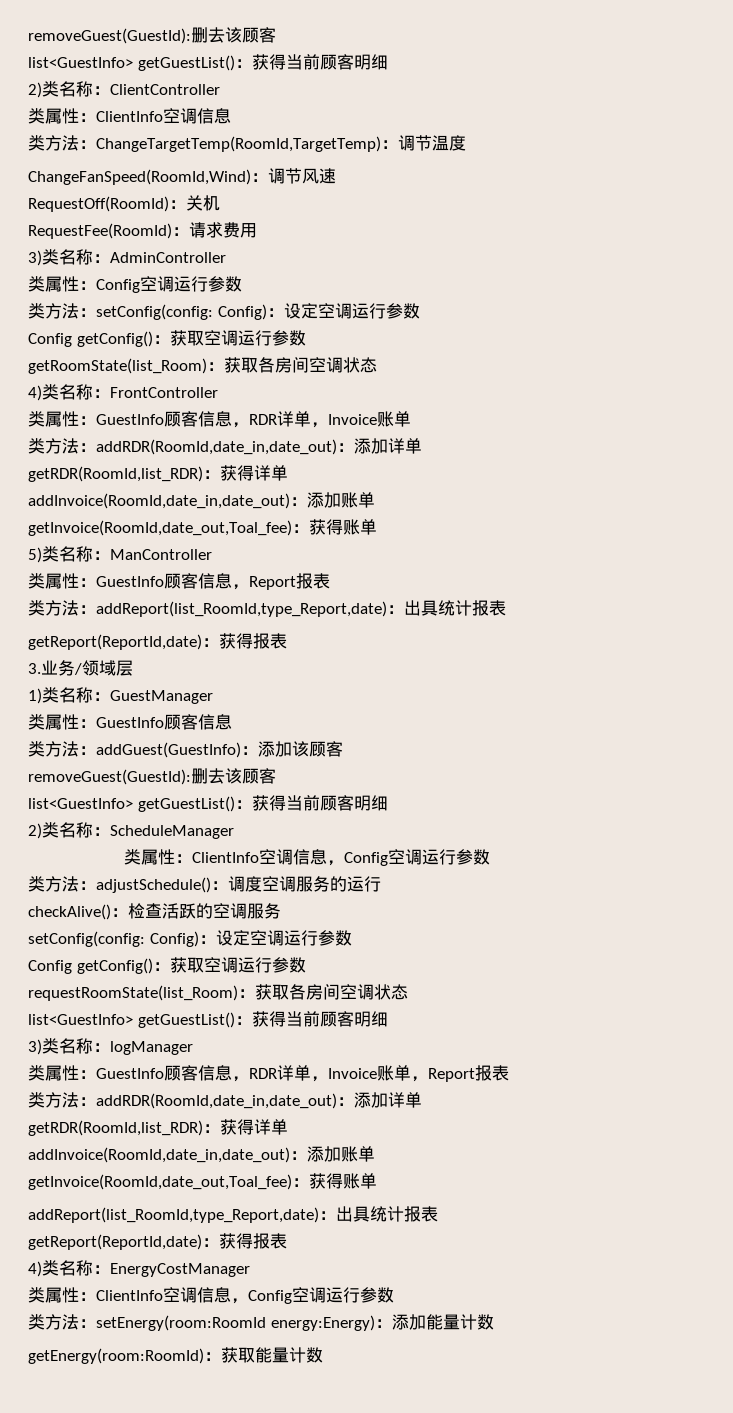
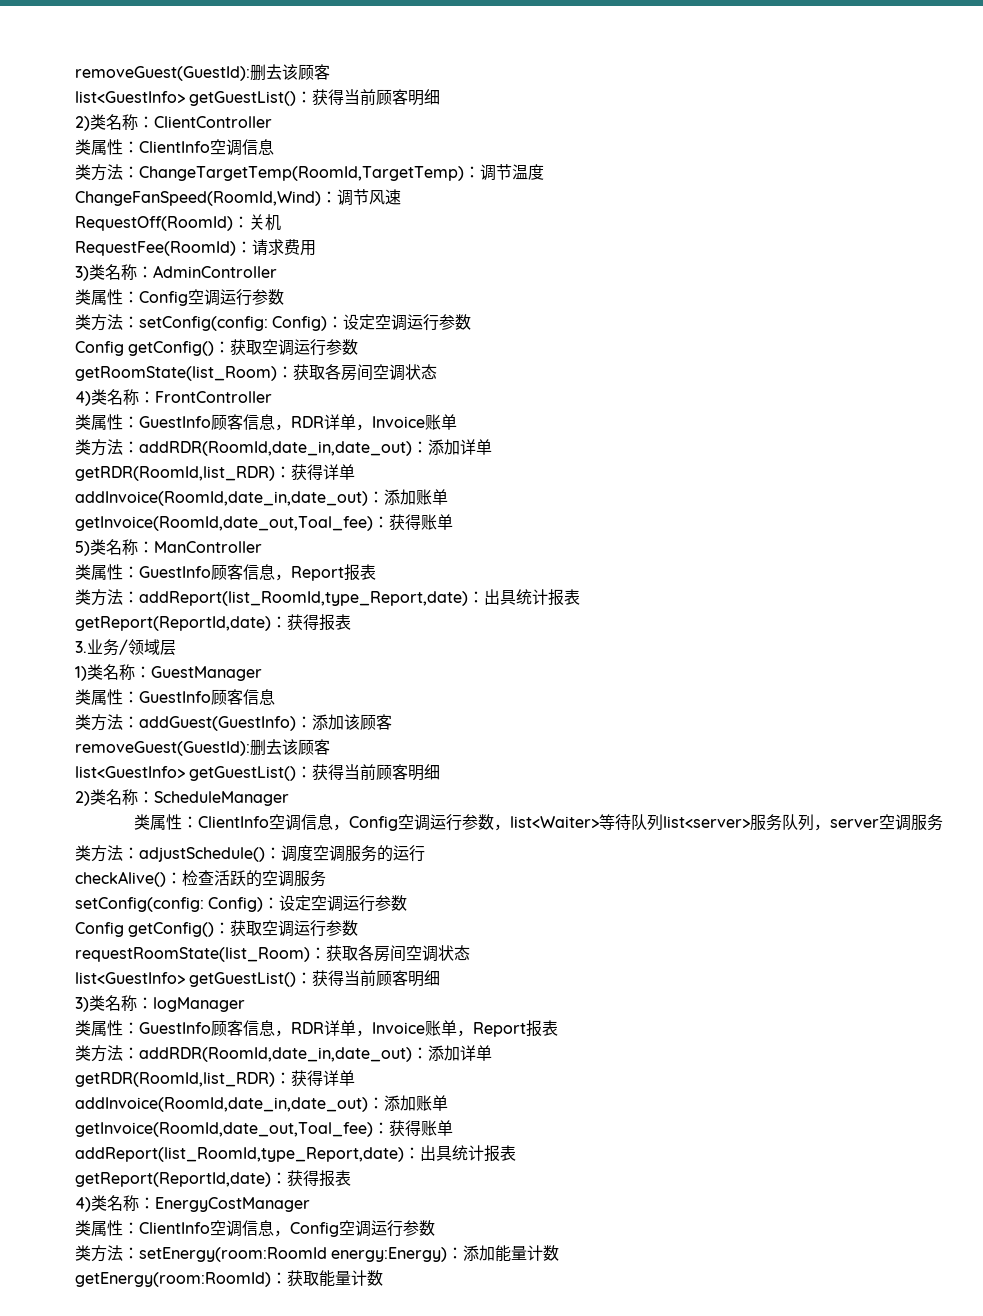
(490, 857) none -> [494,814,944,831] ，list<Waiter>等待队列list<server>服务队列，server空调服务

